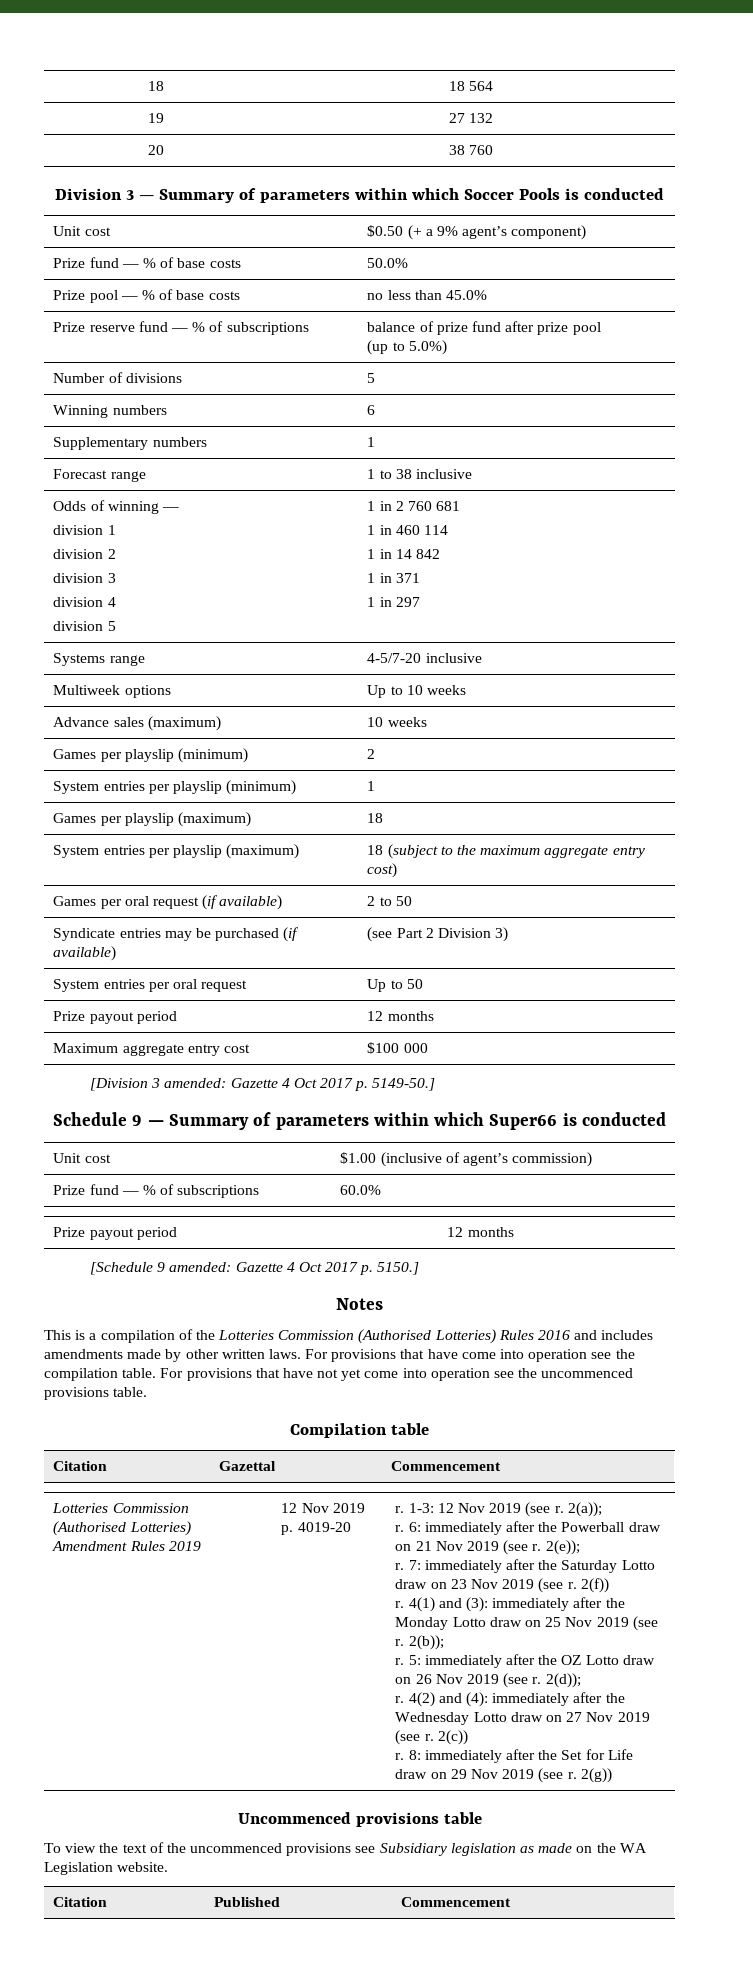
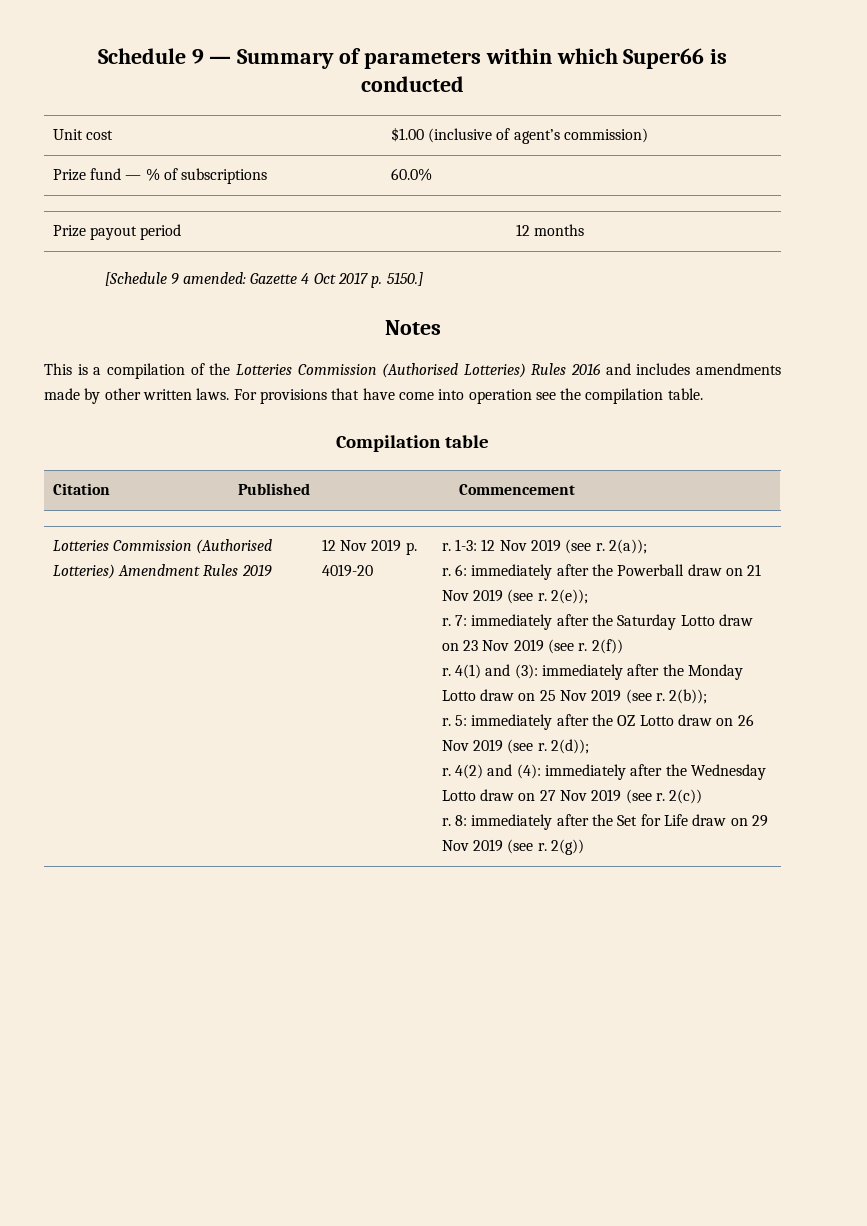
[148,81,164,91] [448,81,494,91] [148,113,164,123] [448,113,494,123] [148,145,164,155] [448,145,494,155] [55,188,664,203] [53,226,111,236] [367,225,587,240] [53,257,241,268] [367,258,409,268] [53,289,240,303] [367,290,487,300] [53,321,309,335] [367,321,601,335] [367,340,447,355] [53,372,182,383] [367,373,376,383] [53,405,167,418] [367,405,376,415] [53,437,207,450] [367,437,376,447] [53,469,146,482] [367,469,472,479] [53,500,179,514] [53,525,116,535] [53,549,116,559] [53,573,116,583] [53,597,116,607] [53,621,116,631] [367,501,461,511] [367,525,448,535] [367,549,440,559] [367,573,420,583] [367,597,420,607] [53,653,145,666] [367,653,482,663] [53,685,171,698] [367,685,466,698] [53,716,221,731] [367,717,427,727] [53,748,248,763] [367,749,376,759] [53,780,297,795] [367,781,376,791] [53,812,251,827] [367,813,384,823] [53,844,300,859] [367,844,645,859] [367,863,398,878] [53,895,283,910] [367,896,412,906] [53,927,300,942] [53,946,117,961] [367,927,509,942] [53,979,248,992] [367,979,423,992] [53,1011,177,1024] [367,1011,434,1021] [53,1043,250,1056] [367,1042,428,1054] [89,1078,436,1091] 18 | 18 564 // 19 | 27 132 // 20 | 38 760 // Division 3 — Summary of parameters within which Soccer Pools is conducted // Unit cost | $0.50 (+ a 9% agent’s component) // Prize fund — % of base costs | 50.0% // Prize pool — % of base costs | no less than 45.0% // Prize reserve fund — % of subscriptions | balance of prize fund after prize pool // (up to 5.0%) // Number of divisions | 5 // Winning numbers | 6 // Supplementary numbers | 1 // Forecast range | 1 to 38 inclusive // Odds of winning — // division 1 // division 2 // division 3 // division 4 // division 5 | 1 in 2 760 681 // 1 in 460 114 // 1 in 14 842 // 1 in 371 // 1 in 297 // Systems range | 4-5/7-20 inclusive // Multiweek options | Up to 10 weeks // Advance sales (maximum) | 10 weeks // Games per playslip (minimum) | 2 // System entries per playslip (minimum) | 1 // Games per playslip (maximum) | 18 // System entries per playslip (maximum) | 18 (subject to the maximum aggregate entry cost) // Games per oral request (if available) | 2 to 50 // Syndicate entries may be purchased (if available) | (see Part 2 Division 3) // System entries per oral request | Up to 50 // Prize payout period | 12 months // Maximum aggregate entry cost | $100 000 // [Division 3 amended: Gazette 4 Oct 2017 p. 5149-50.] // -> (97, 56) none
[160,1368,634,1381] [44,1387,148,1400] For provisions that have not yet come into operation see the uncommenced provisions table. -> (703, 394) none
[219,1461,277,1471] Gazettal -> [237,483,310,495] Published
[237,1812,482,1827] [44,1842,647,1856] [44,1862,169,1875] [53,1897,108,1907] [214,1897,281,1907] [401,1897,512,1907] // Uncommenced provisions table // To view the text of the uncommenced provisions see Subsidiary legislation as made on the WA Legislation website. // Citation | Published | Commencement -> (585, 847) none

